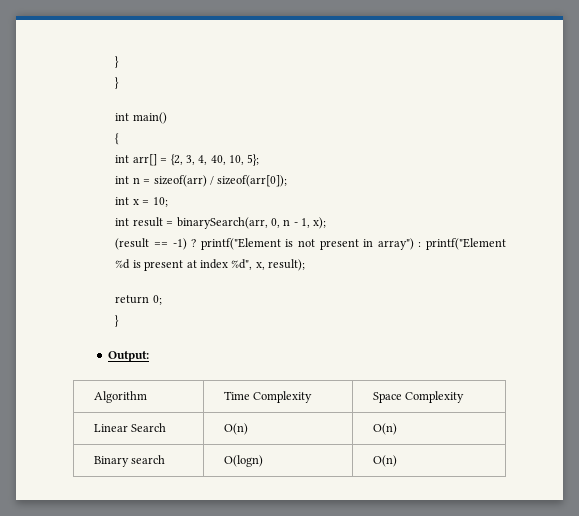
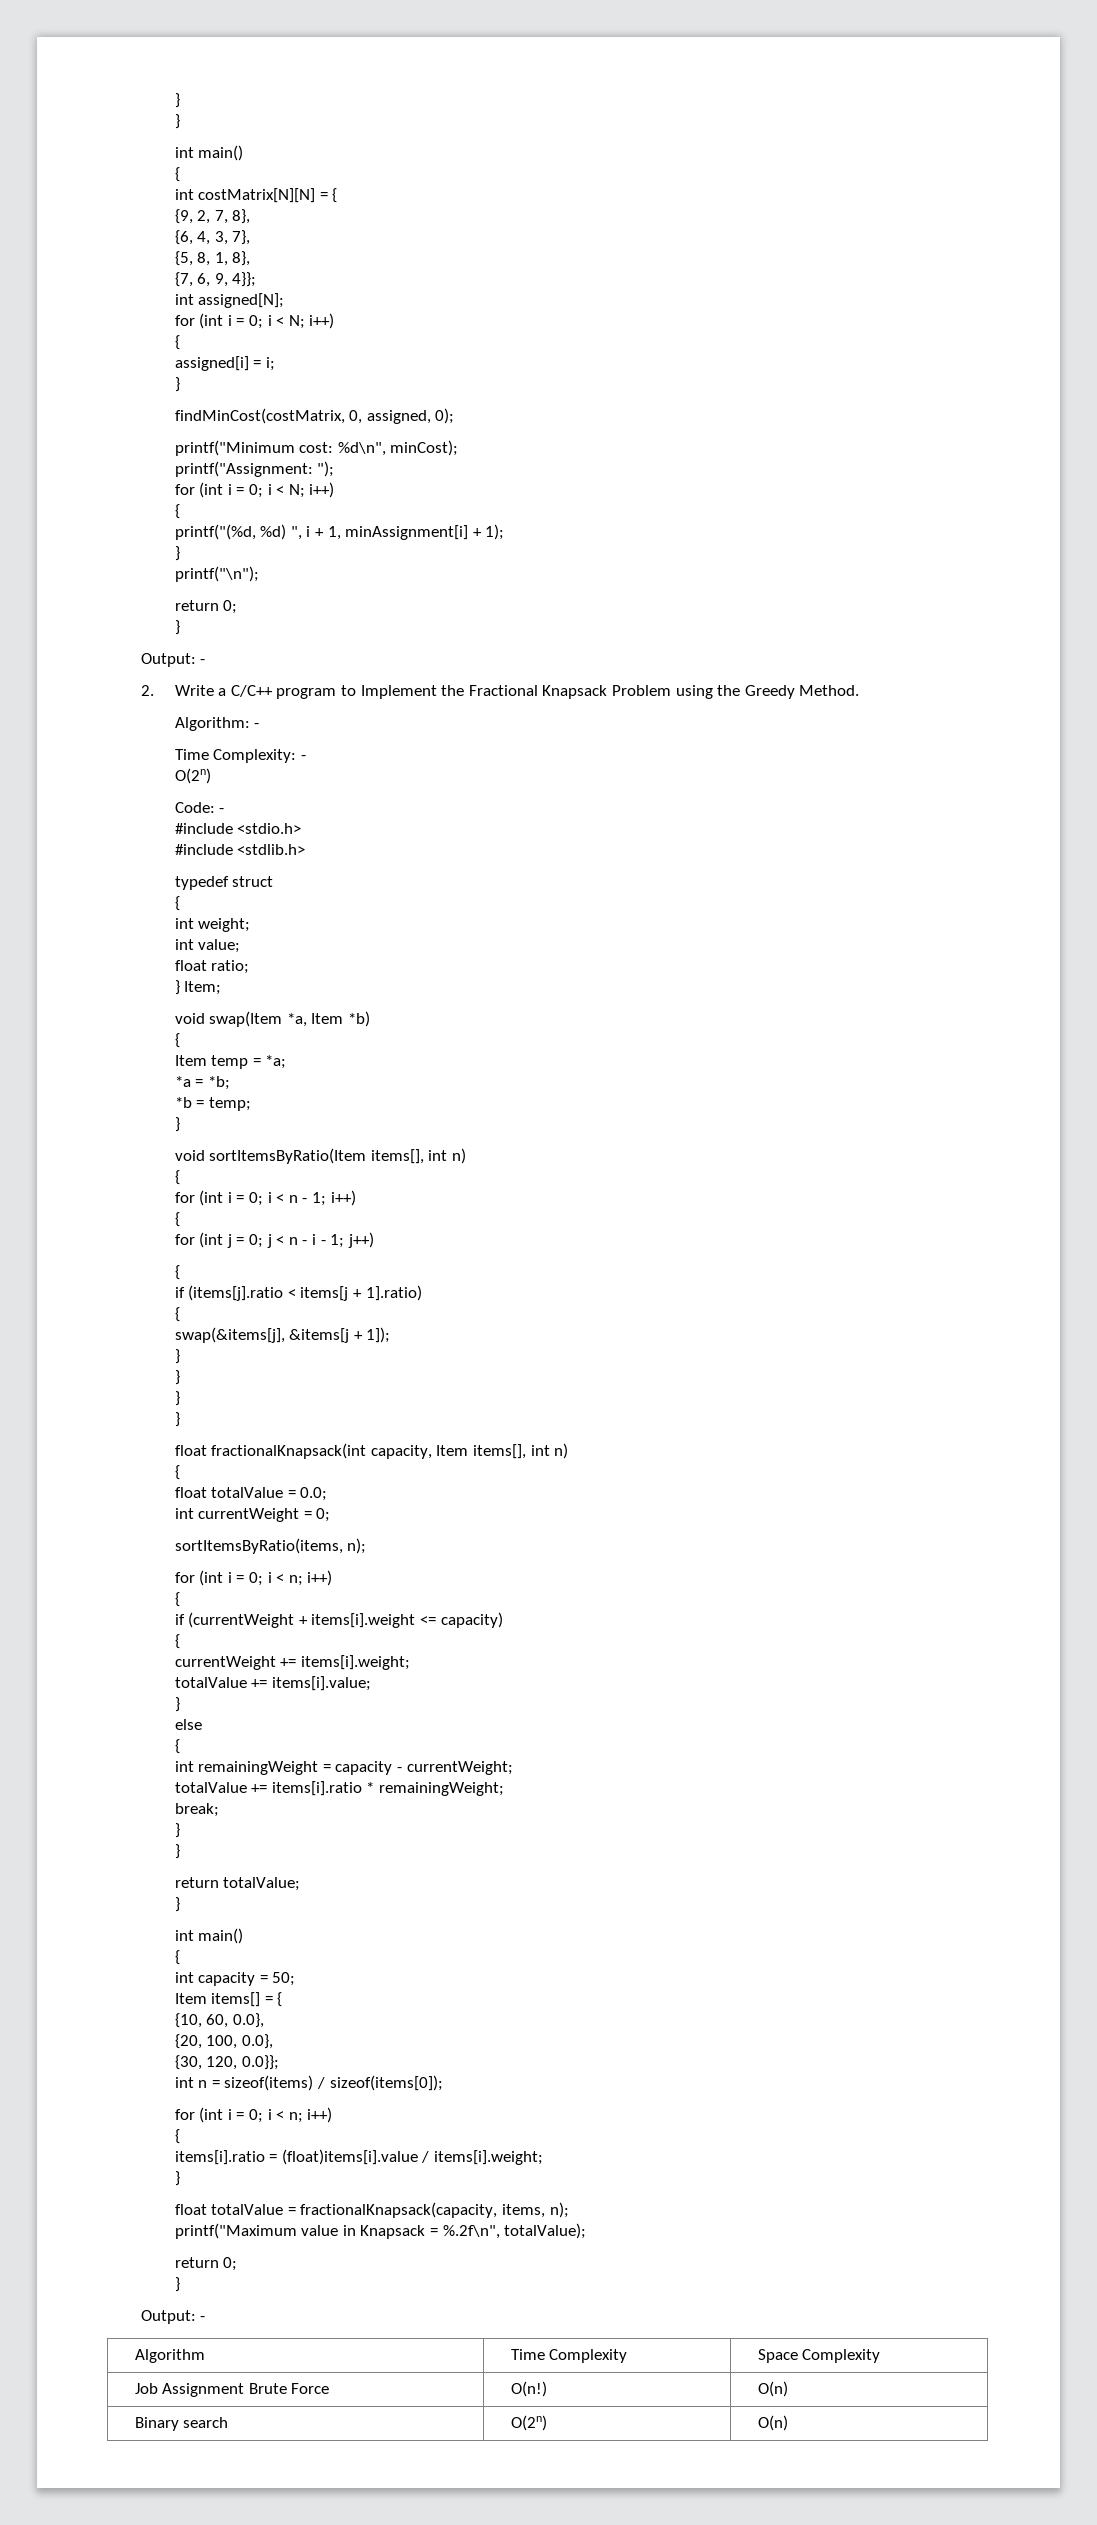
[132,154,260,166] [115,175,288,187] [115,197,168,207] [115,217,327,229] [115,238,506,250] [115,259,306,271] [115,295,162,305] [115,315,120,327] [107,351,149,362] arr[] = {2, 3, 4, 40, 10, 5}; // int n = sizeof(arr) / sizeof(arr[0]); // int x = 10; // int result = binarySearch(arr, 0, n - 1, x); // (result == -1) ? printf("Element is not present in array") : printf("Element %d is present at index %d", x, result); // return 0; // } // Output: -> [198,188,338,203] [174,209,251,224] [174,230,251,245] [174,251,251,266] [174,272,257,287] [174,293,285,308] [174,313,335,329] [174,335,180,350] [174,356,275,371] [174,377,180,392] [174,408,455,424] [174,440,459,456] [174,461,335,477] [174,482,335,498] [174,504,180,519] [174,524,505,540] [174,546,180,561] [174,566,259,582] [174,600,238,614] [174,620,180,635] [140,653,206,667] [140,685,860,699] [174,717,260,731] [174,749,306,763] [174,768,211,784] [174,802,225,813] [174,823,302,834] [174,844,306,855] [174,876,274,890] [174,896,180,911] [174,918,251,932] [174,939,241,953] [174,960,250,974] [174,980,222,995] [174,1011,371,1027] [174,1033,180,1048] [174,1055,287,1069] [174,1076,230,1090] [174,1097,251,1111] [174,1117,180,1132] [174,1148,467,1164] [174,1170,180,1185] [174,1190,356,1206] [174,1212,180,1227] [174,1232,374,1248] [174,1265,180,1280] [174,1285,422,1301] [174,1307,180,1322] [174,1327,391,1343] [174,1349,180,1364] [174,1370,180,1385] [174,1391,180,1406] [174,1412,180,1427] [174,1443,569,1459] [174,1465,180,1480] [174,1487,328,1501] [174,1508,331,1522] [174,1538,367,1554] [174,1570,333,1586] [174,1592,180,1607] [174,1612,503,1628] [174,1634,180,1649] [174,1655,410,1670] [174,1676,371,1691] [174,1697,180,1712] [174,1719,202,1730] [174,1739,180,1754] [174,1761,513,1775] [174,1781,505,1796] [174,1803,219,1817] [174,1823,180,1838] [174,1844,180,1859] [174,1877,301,1891] [174,1897,180,1912] [174,1928,244,1944] [174,1950,180,1965] [174,1972,296,1986] [174,1992,283,2007] [174,2013,264,2028] [174,2034,273,2049] [174,2055,279,2070] [174,2075,443,2091] [174,2107,333,2123] [174,2129,180,2144] [174,2149,544,2165] [174,2171,180,2186] [174,2202,569,2218] [174,2223,587,2239] [174,2257,238,2271] [174,2277,180,2292] [140,2310,206,2324] costMatrix[N][N] = { // {9, 2, 7, 8}, // {6, 4, 3, 7}, // {5, 8, 1, 8}, // {7, 6, 9, 4}}; // int assigned[N]; // for (int i = 0; i < N; i++) // { // assigned[i] = i; // } // findMinCost(costMatrix, 0, assigned, 0); // printf("Minimum cost: %d\n", minCost); // printf("Assignment: "); // for (int i = 0; i < N; i++) // { // printf("(%d, %d) ", i + 1, minAssignment[i] + 1); // } // printf("\n"); // return 0; // } // Output: - // 2. Write a C/C++ program to Implement the Fractional Knapsack Problem using the Greedy Method. // Algorithm: - // Time Complexity: - // O(2n) // Code: - // #include <stdio.h> // #include <stdlib.h> // typedef struct // { // int weight; // int value; // float ratio; // } Item; // void swap(Item *a, Item *b) // { // Item temp = *a; // *a = *b; // *b = temp; // } // void sortItemsByRatio(Item items[], int n) // { // for (int i = 0; i < n - 1; i++) // { // for (int j = 0; j < n - i - 1; j++) // { // if (items[j].ratio < items[j + 1].ratio) // { // swap(&items[j], &items[j + 1]); // } // } // } // } // float fractionalKnapsack(int capacity, Item items[], int n) // { // float totalValue = 0.0; // int currentWeight = 0; // sortItemsByRatio(items, n); // for (int i = 0; i < n; i++) // { // if (currentWeight + items[i].weight <= capacity) // { // currentWeight += items[i].weight; // totalValue += items[i].value; // } // else // { // int remainingWeight = capacity - currentWeight; // totalValue += items[i].ratio * remainingWeight; // break; // } // } // return totalValue; // } // int main() // { // int capacity = 50; // Item items[] = { // {10, 60, 0.0}, // {20, 100, 0.0}, // {30, 120, 0.0}}; // int n = sizeof(items) / sizeof(items[0]); // for (int i = 0; i < n; i++) // { // items[i].ratio = (float)items[i].value / items[i].weight; // } // float totalValue = fractionalKnapsack(capacity, items, n); // printf("Maximum value in Knapsack = %.2f\n", totalValue); // return 0; // } // Output: -
[93,423,167,432] [223,423,248,435] Linear Search | O(n) -> [134,2383,330,2397] [510,2381,547,2397] Job Assignment Brute Force | O(n!)
[223,455,263,467] O(logn) -> [510,2415,547,2431] O(2n)

